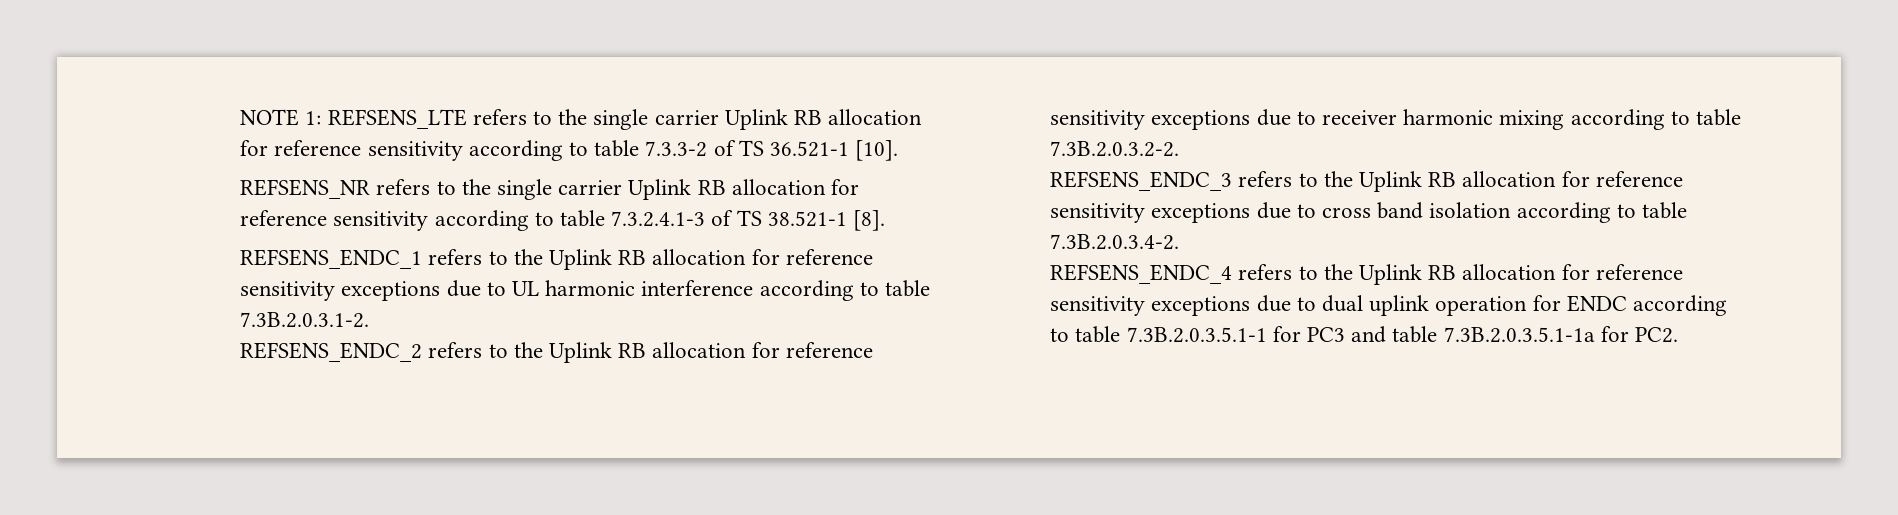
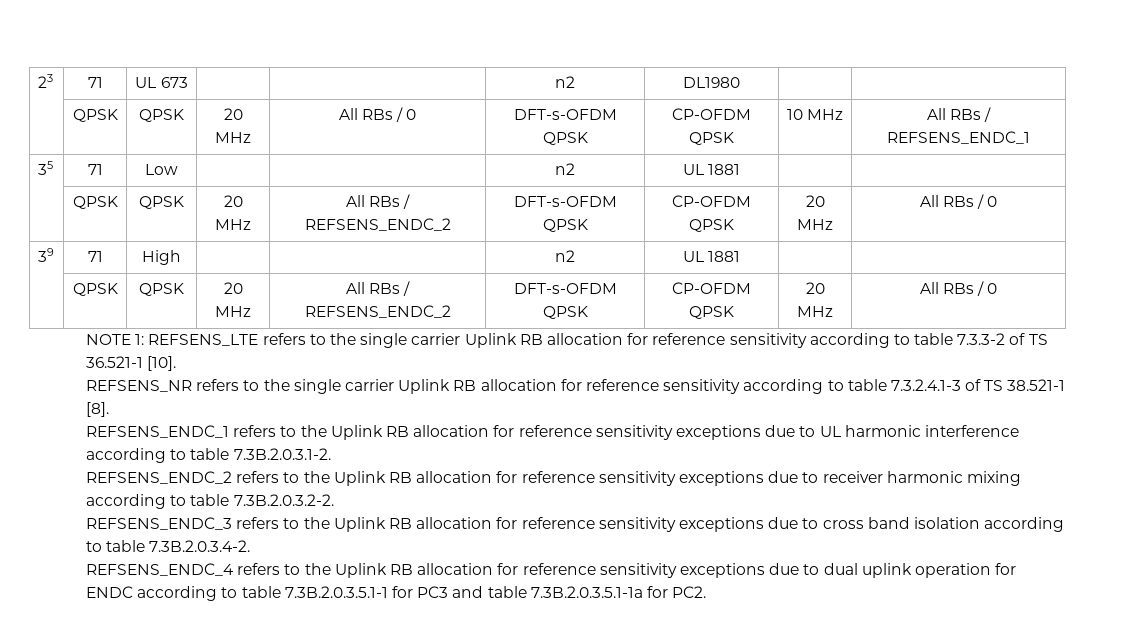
(240, 117) none -> [37,74,53,88] [87,77,103,88] [135,77,188,88] [555,76,575,88] [683,77,740,88] [72,109,118,122] [139,109,184,122] [223,108,243,120] [215,132,251,143] [338,107,417,122] [513,109,617,120] [542,132,588,145] [672,108,751,120] [689,132,734,145] [786,109,844,120] [926,107,992,122] [887,131,1030,144] [37,161,53,175] [87,164,103,175] [145,164,178,175] [555,163,575,175] [682,164,741,175] [72,196,118,209] [139,196,184,209] [223,195,243,207] [215,219,251,230] [345,194,411,209] [304,218,451,231] [513,196,617,207] [542,219,588,232] [672,195,751,207] [689,219,734,232] [805,195,825,207] [797,219,833,230] [919,194,998,209] [37,248,54,262] [87,251,103,262] [142,250,181,265] [555,250,575,262] [682,251,741,262] [72,283,118,296] [139,283,184,296] [223,282,243,294] [215,306,251,317] [345,281,411,296] [304,305,451,318] [513,283,617,294] [542,306,588,319] [672,282,751,294] [689,306,734,319] [805,282,825,294] [797,306,833,317] [919,281,998,296] 23 | 71 | UL 673 | | | n2 | DL1980 | | // | QPSK | QPSK | 20 MHz | All RBs / 0 | DFT-s-OFDM QPSK | CP-OFDM QPSK | 10 MHz | All RBs / REFSENS_ENDC_1 // 35 | 71 | Low | | | n2 | UL 1881 | | // | QPSK | QPSK | 20 MHz | All RBs / REFSENS_ENDC_2 | DFT-s-OFDM QPSK | CP-OFDM QPSK | 20 MHz | All RBs / 0 // 39 | 71 | High | | | n2 | UL 1881 | | // | QPSK | QPSK | 20 MHz | All RBs / REFSENS_ENDC_2 | DFT-s-OFDM QPSK | CP-OFDM QPSK | 20 MHz | All RBs / 0 //

